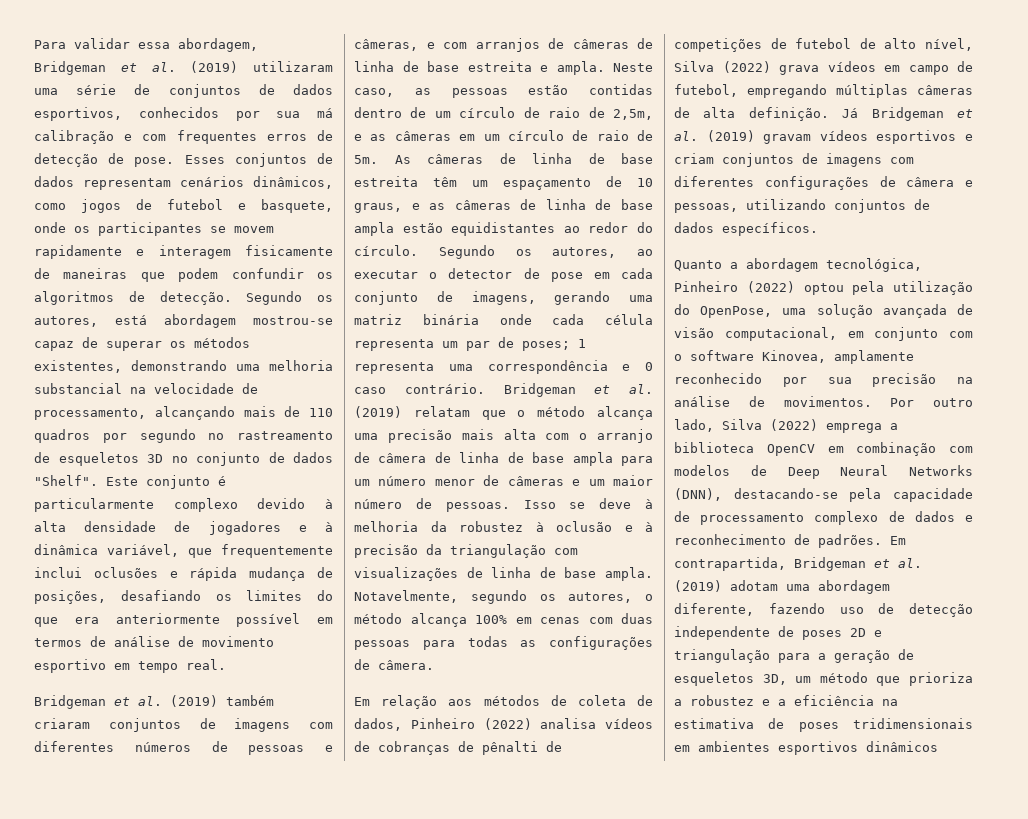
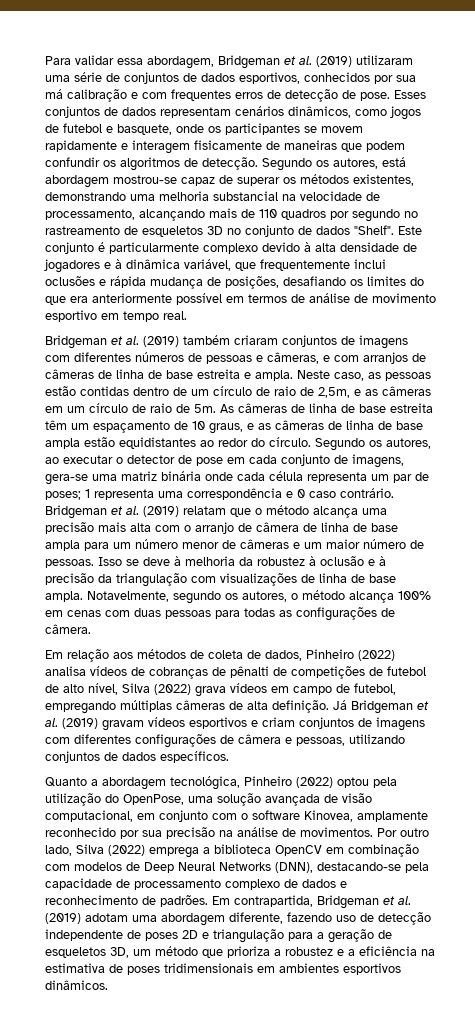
[554,291,611,305] gerando -> [45,474,88,485] gera-se
[866,741,938,752] dinâmicos -> [45,980,108,990] dinâmicos.

